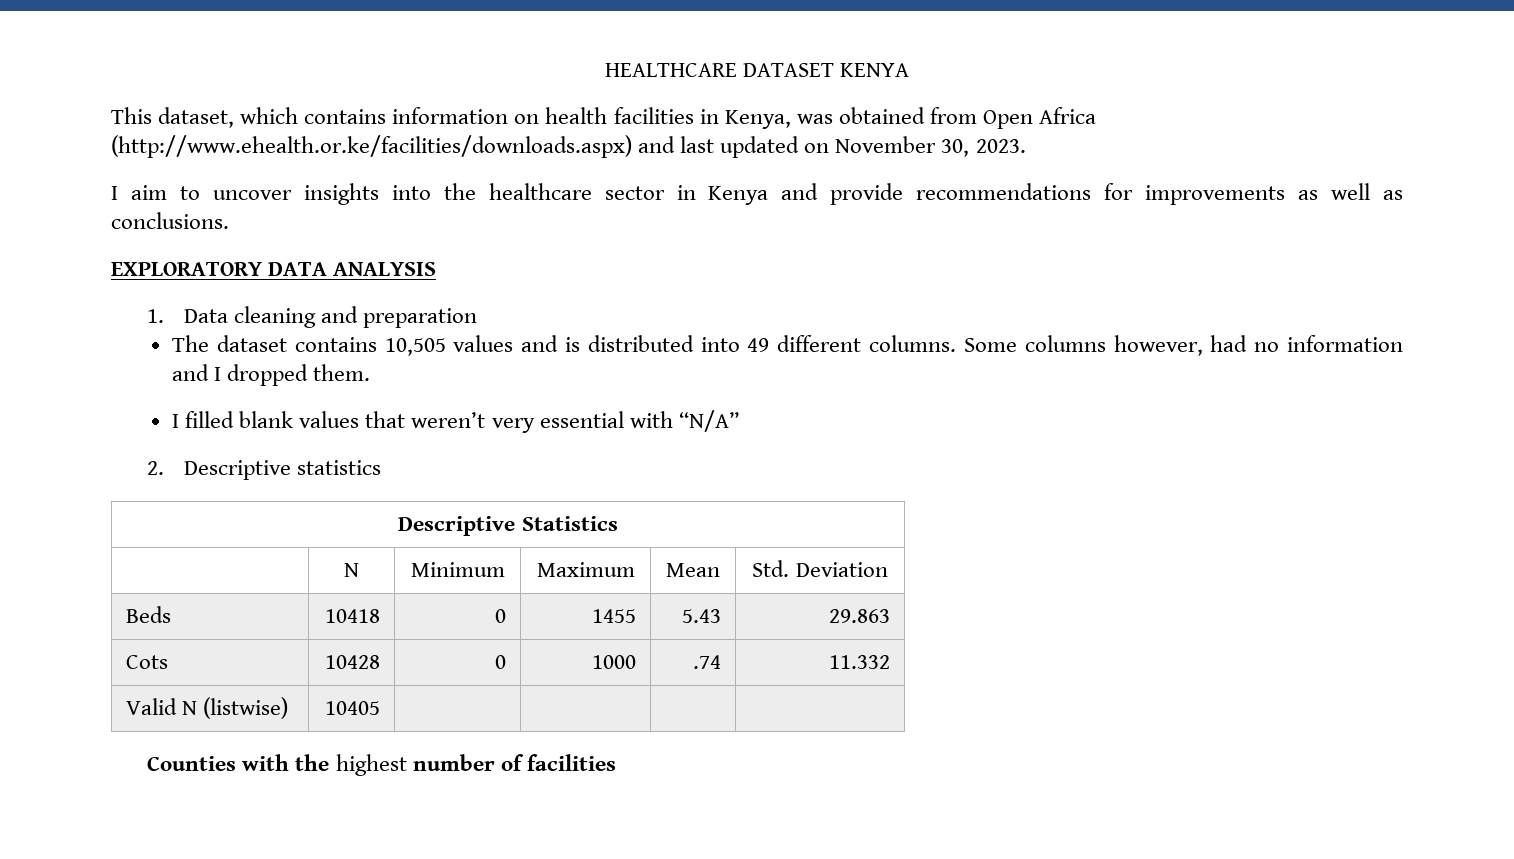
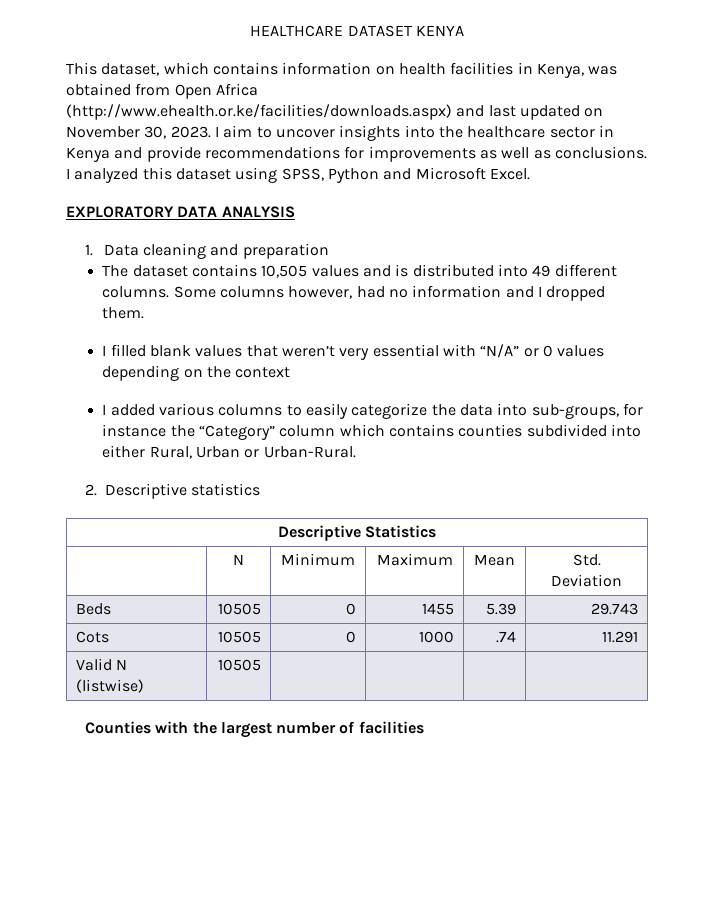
(1026, 146) // -> (211, 132) none
(229, 220) none -> [66,167,530,183] I analyzed this dataset using SPSS, Python and Microsoft Excel.
(739, 421) none -> [523,345,605,357] [102,365,291,381] [102,403,643,419] [102,424,642,440] [102,445,356,459] or 0 values depending on the context // I added various columns to easily categorize the data into sub-groups, for instance the “Category” column which contains counties subdivided into either Rural, Urban or Urban-Rural.
[324,609,380,623] 10418 -> [217,603,261,615] 10505
[681,609,721,623] [828,609,890,623] 5.43 | 29.863 -> [485,603,516,615] [590,603,638,615] 5.39 | 29.743
[324,655,380,669] 10428 -> [217,631,261,643] 10505
[828,655,890,669] 11.332 -> [601,631,638,643] 11.291
[324,701,380,715] 10405 -> [217,659,261,671] 10505
[335,754,407,776] highest -> [220,722,272,738] largest

